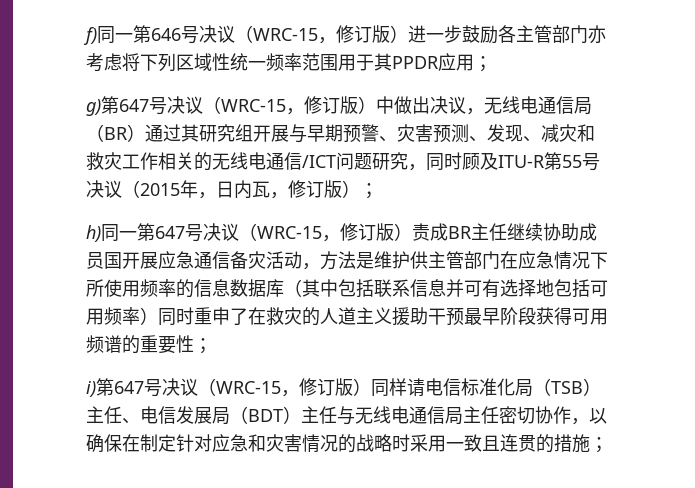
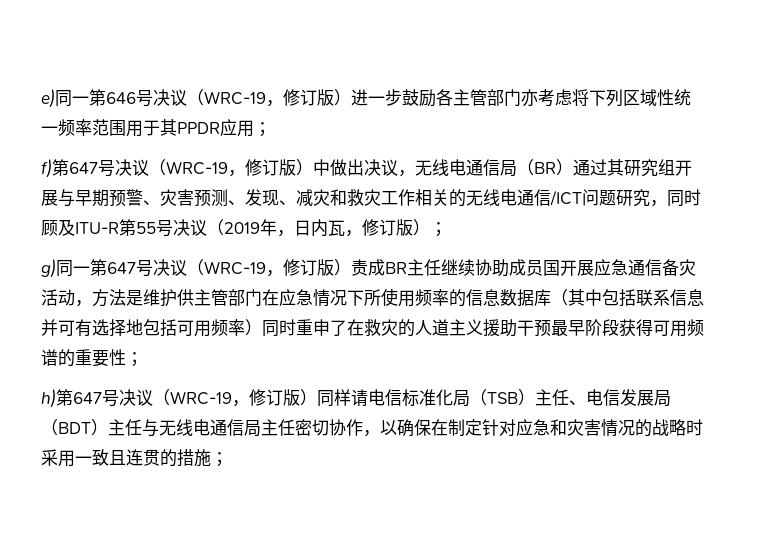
[83,27,97,45] f) -> [41,89,55,108] e)
[253,28,318,41] WRC-15 -> [204,91,266,105] WRC-19
[86,96,286,116] g)第647号决议（WRC-15 -> [41,159,228,178] f)第647号决议（WRC-19
[140,183,180,196] 2015 -> [224,222,260,234] 2019
[86,225,101,242] h) -> [41,259,56,278] g)
[257,226,322,239] WRC-15 -> [204,261,266,275] WRC-19
[86,378,281,397] i)第647号决议（WRC-15 -> [41,389,232,408] h)第647号决议（WRC-19

